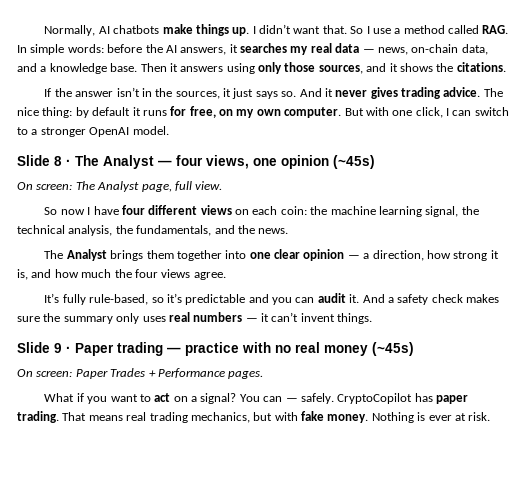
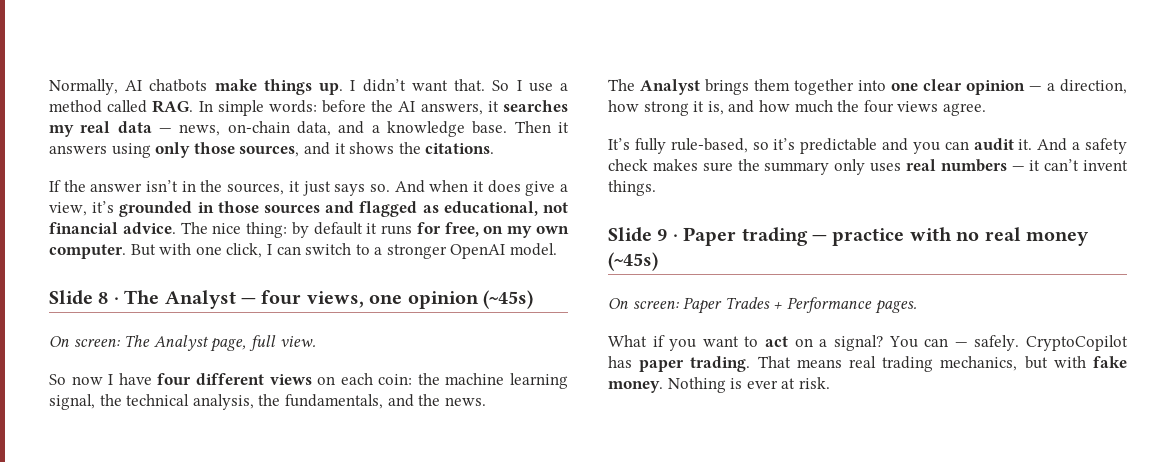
[324,87,442,99] it never gives trading -> [429,180,568,196] [49,201,568,217] [49,222,118,234] when it does give a view, it’s grounded in those sources and flagged as educational, not financial

